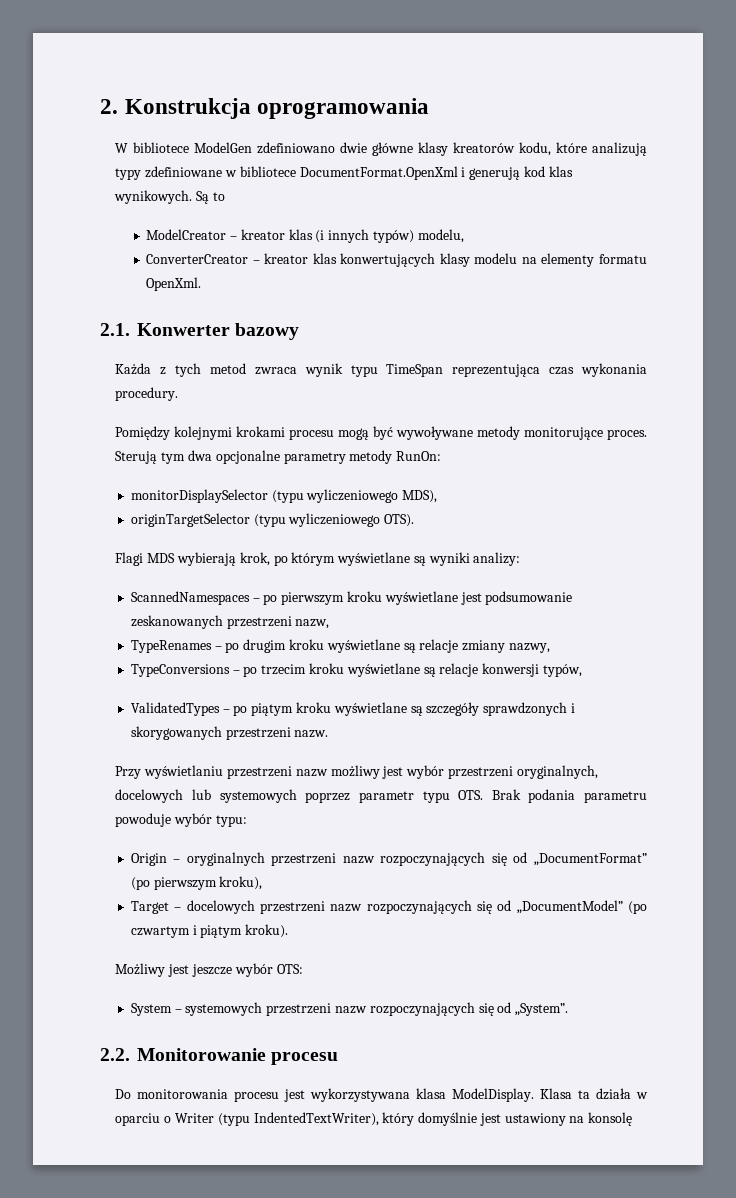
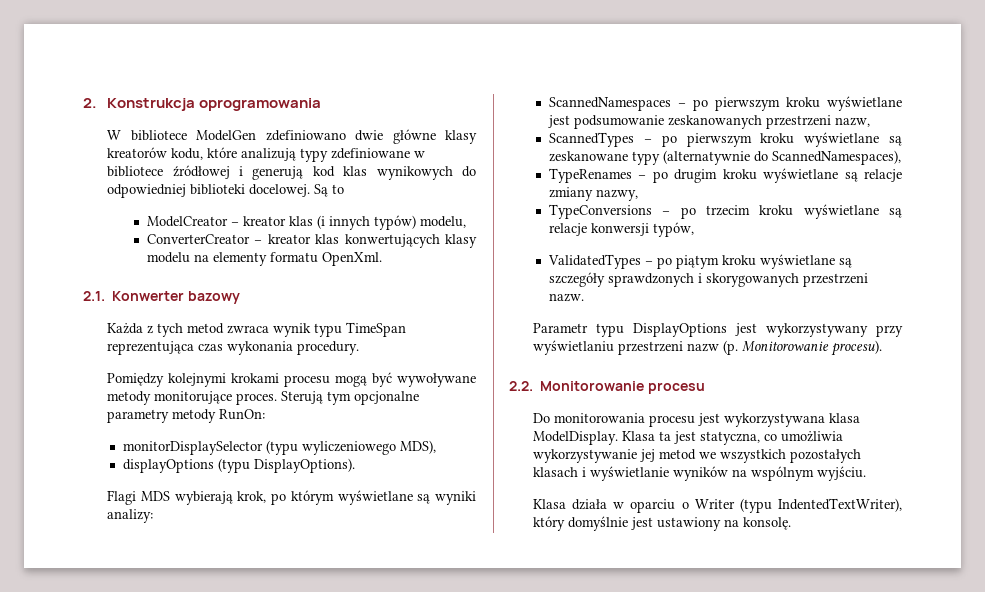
[299,166,458,180] DocumentFormat.OpenXml -> [172,165,230,179] źródłowej
[114,190,193,204] wynikowych. -> [376,166,476,180] [107,184,311,198] wynikowych do odpowiedniej biblioteki docelowej.
[188,450,213,461] dwa -> (352, 398) none
[130,513,415,527] originTargetSelector (typu wyliczeniowego OTS). -> [123,458,356,473] displayOptions (typu DisplayOptions).
(330, 624) none -> [549,132,902,147] [549,150,902,165] // ScannedTypes – po pierwszym kroku wyświetlane są zeskanowane typy (alternatywnie do ScannedNamespaces),
[115,765,598,779] [115,789,648,803] [115,813,248,827] [130,852,647,866] [130,876,263,890] [130,900,647,914] [130,924,289,938] [115,963,303,977] [130,1002,569,1016] Przy wyświetlaniu przestrzeni nazw możliwy jest wybór przestrzeni oryginalnych, docelowych lub systemowych poprzez parametr typu OTS. Brak podania parametru powoduje wybór typu: // Origin – oryginalnych przestrzeni nazw rozpoczynających się od „DocumentFormat” (po pierwszym kroku), // Target – docelowych przestrzeni nazw rozpoczynających się od „DocumentModel” (po czwartym i piątym kroku). // Możliwy jest jeszcze wybór OTS: // System – systemowych przestrzeni nazw rozpoczynających się od „System”. -> [533,323,903,337] [533,340,883,356] Parametr typu DisplayOptions jest wykorzystywany przy wyświetlaniu przestrzeni nazw (p. Monitorowanie procesu).
(591, 1094) none -> [674,431,844,445] [533,449,862,463] [533,466,867,481] [533,499,567,509] jest statyczna, co umożliwia wykorzystywanie jej metod we wszystkich pozostałych klasach i wyświetlanie wyników na wspólnym wyjściu. // Klasa
[588,1112,633,1126] konsolę -> [743,517,792,530] konsolę.

